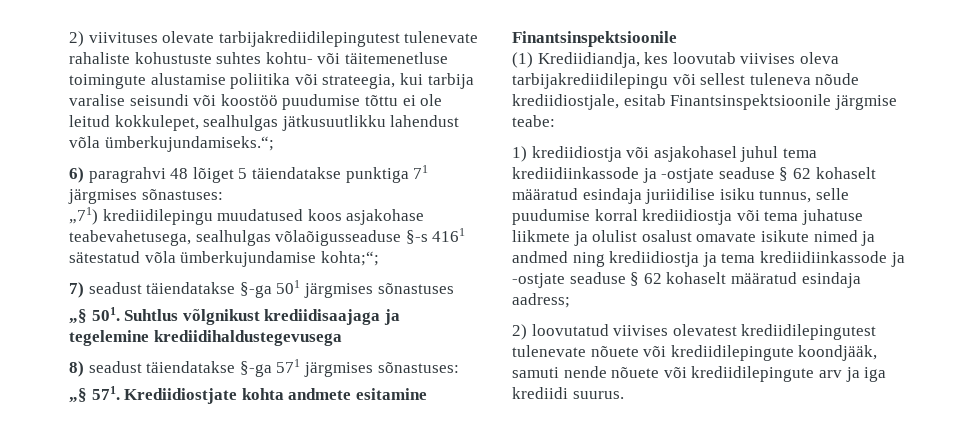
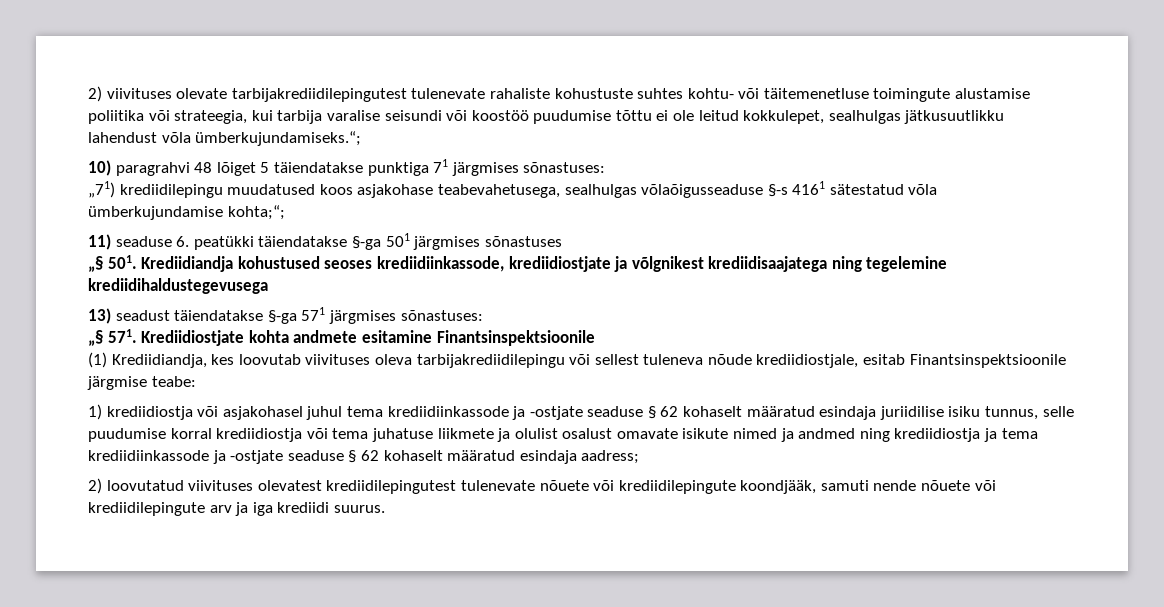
[69,167,84,183] 6) -> [88,160,111,176] 10)
[69,282,142,298] 7) seadust -> [88,234,254,250] 11) seaduse 6. peatükki
[124,309,400,325] Suhtlus võlgnikust krediidisaajaga ja -> [141,256,862,272] Krediidiandja kohustused seoses krediidiinkassode, krediidiostjate ja võlgnikest krediidisaajatega ning
[69,361,84,377] 8) -> [88,308,111,324] 13)
[740,53,796,64] viivises -> [305,354,371,365] viivituses
[613,325,669,336] viivises -> [188,480,254,491] viivituses

